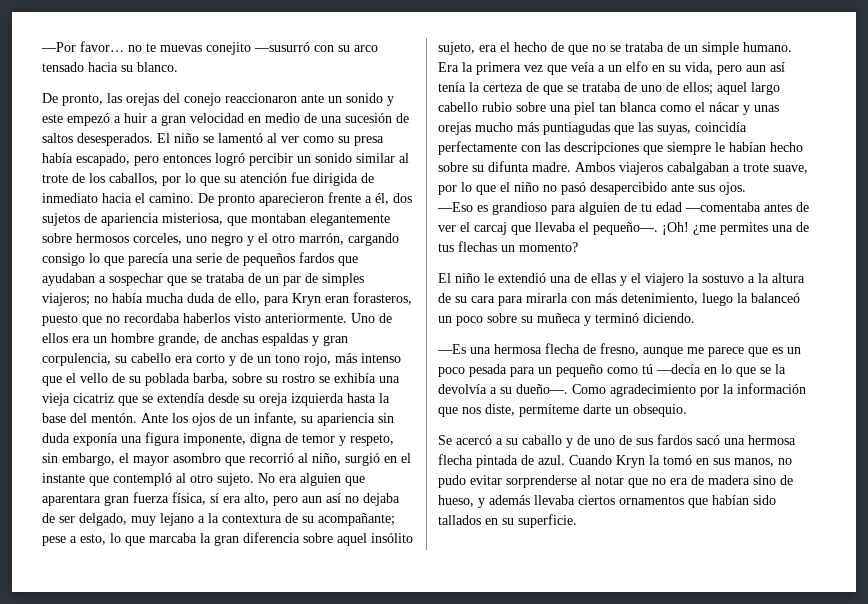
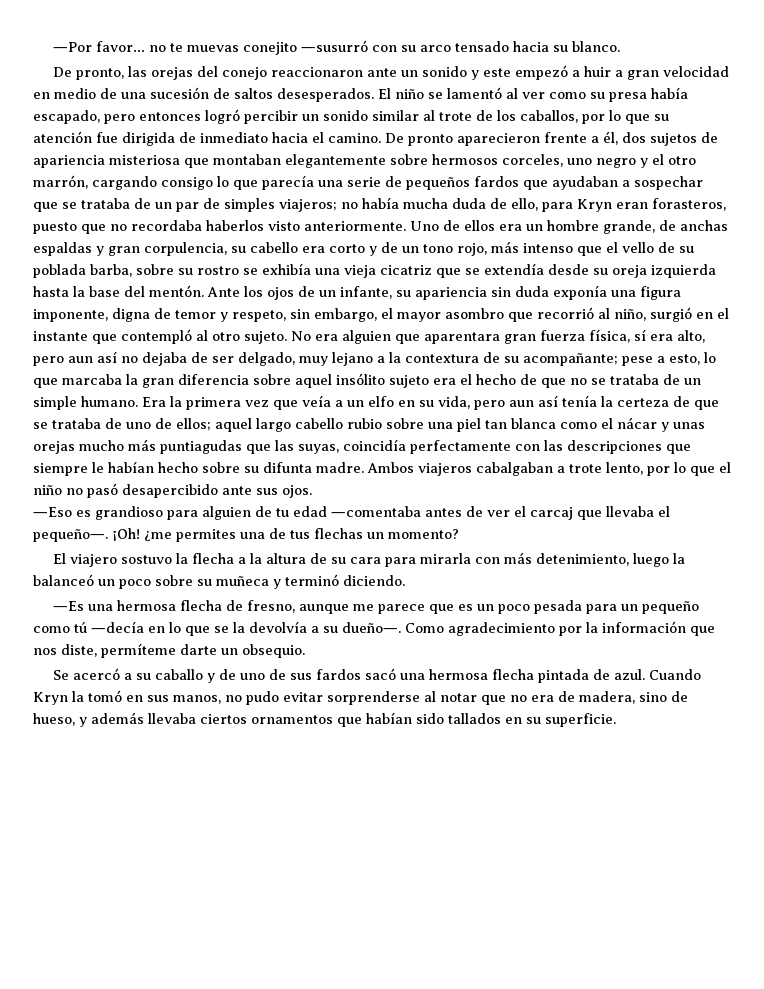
[162,213,223,225] misteriosa, -> [109,155,180,165] misteriosa
[438,42,475,55] sujeto, -> [389,375,429,388] sujeto
[773,165,808,174] suave, -> [606,462,643,475] lento,
[455,273,744,286] niño le extendió una de ellas y el viajero la sostuvo -> [69,553,234,567] viajero sostuvo la flecha
[708,475,750,485] madera -> [579,691,635,704] madera,

